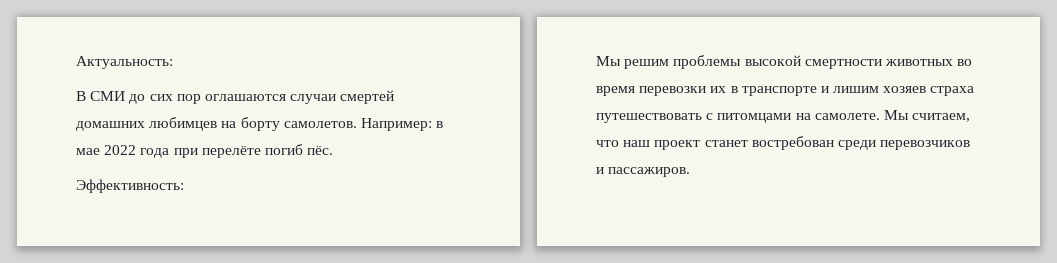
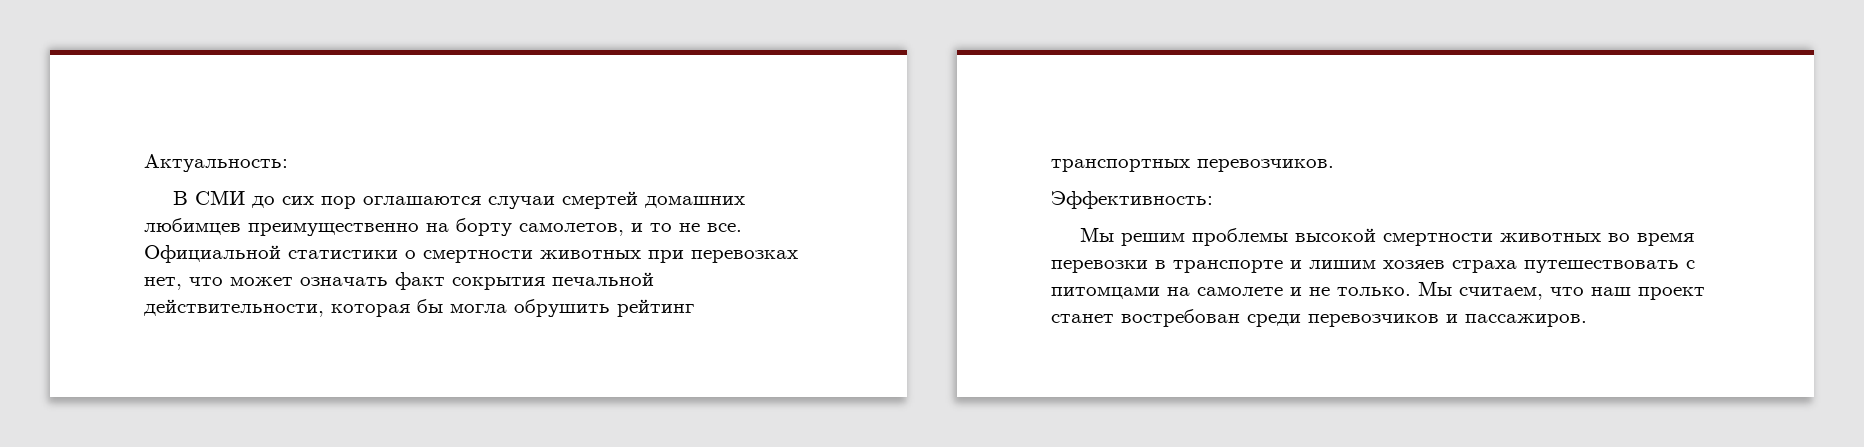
(218, 124) none -> [248,223,419,236] преимущественно
[283,118,444,131] [76,144,334,158] самолетов. Например: в мае 2022 года при перелёте погиб пёс. -> [519,223,742,236] [144,245,798,263] [144,272,654,290] [144,299,694,317] [1051,159,1334,172] самолетов, и то не все. Официальной статистики о смертности животных при перевозках нет, что может означать факт сокрытия печальной действительности, которая бы могла обрушить рейтинг транспортных перевозчиков.
[710,86,727,93] их -> (1148, 266) none
[814,113,880,120] самолете. -> [1197,287,1411,296] самолете и не только.

